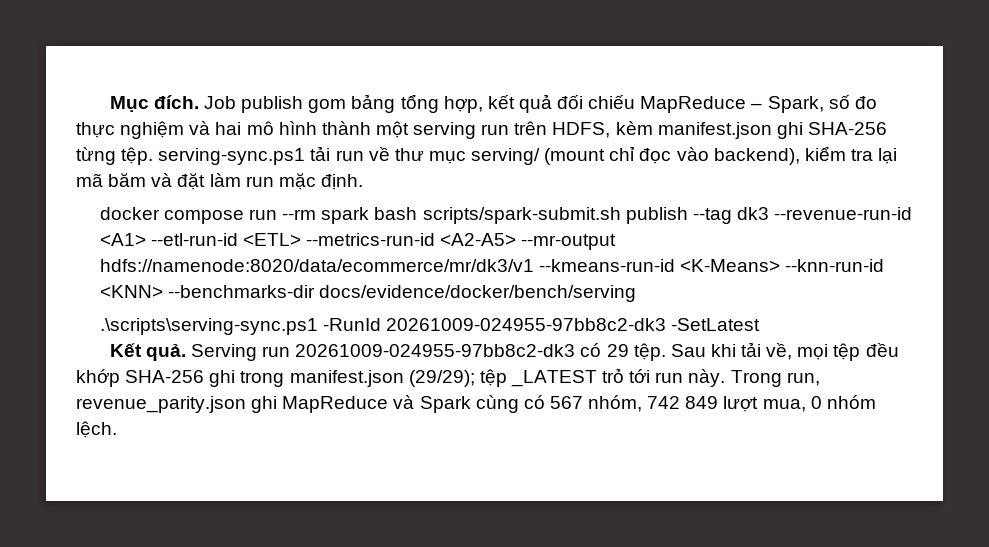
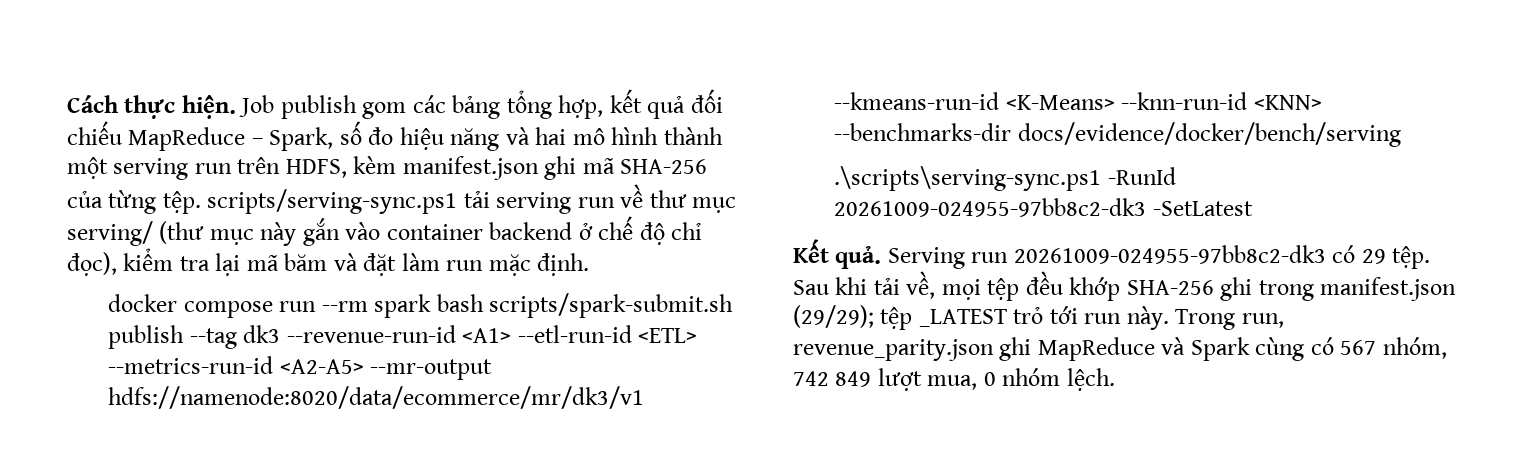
[109,95,199,112] Mục đích. -> [67,95,236,119] Cách thực hiện.
(347, 106) none -> [412,95,446,113] các
[76,121,185,139] thực nghiệm -> [399,127,500,151] hiệu năng
[807,122,887,135] [76,146,331,165] SHA-256 từng tệp. serving-sync.ps1 tải -> [582,158,708,174] [67,189,572,214] mã SHA-256 của từng tệp. scripts/serving-sync.ps1 tải serving
[544,146,800,165] (mount chỉ đọc vào backend), -> [159,216,703,246] [67,252,117,276] (thư mục này gắn vào container backend ở chế độ chỉ đọc),

